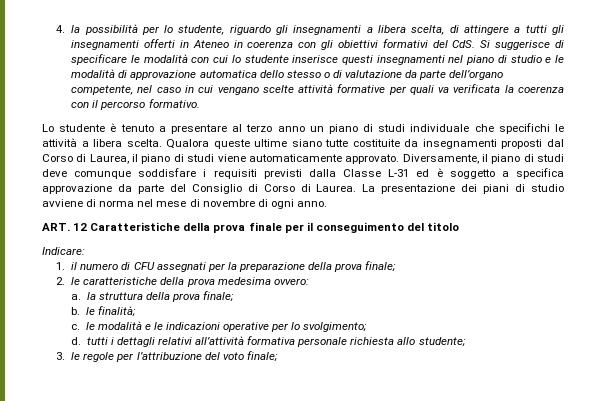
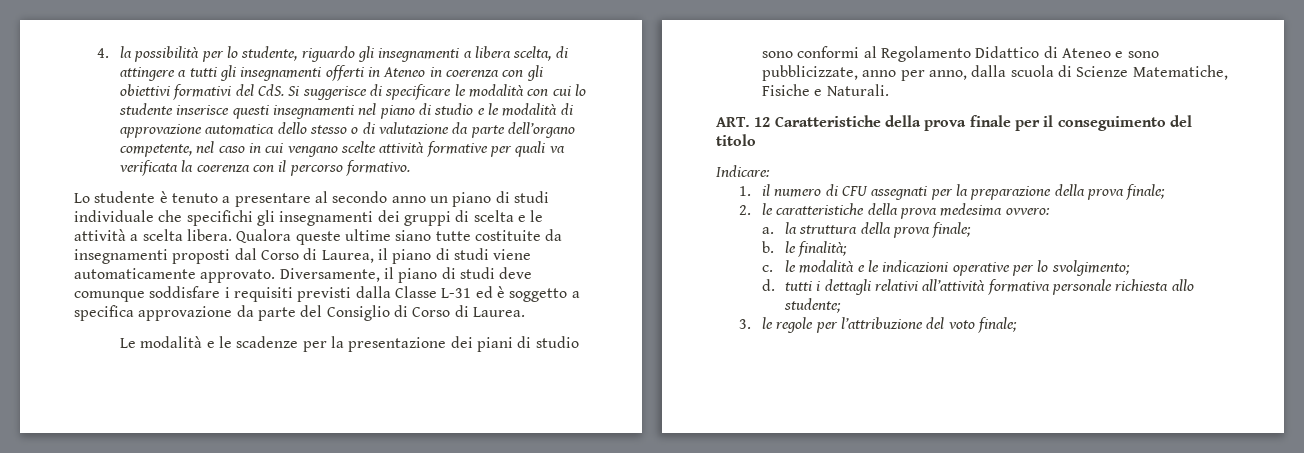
[246,124,273,132] terzo -> [332,191,388,203] secondo
(550, 128) none -> [256,210,526,226] gli insegnamenti dei gruppi di scelta e
[93,139,162,147] libera scelta. -> [142,229,232,241] scelta libera.
[362,184,376,192] La -> [120,336,344,352] // Le modalità e le scadenze per la
[42,199,327,209] avviene di norma nel mese di novembre di ogni anno. -> [762,46,1159,62] [762,65,1228,81] [762,84,889,96] sono conformi al Regolamento Didattico di Ateneo e sono pubblicizzate, anno per anno, dalla scuola di Scienze Matematiche, Fisiche e Naturali.

